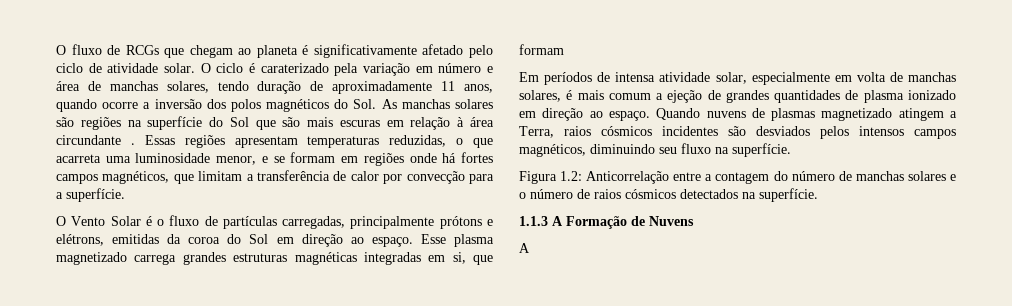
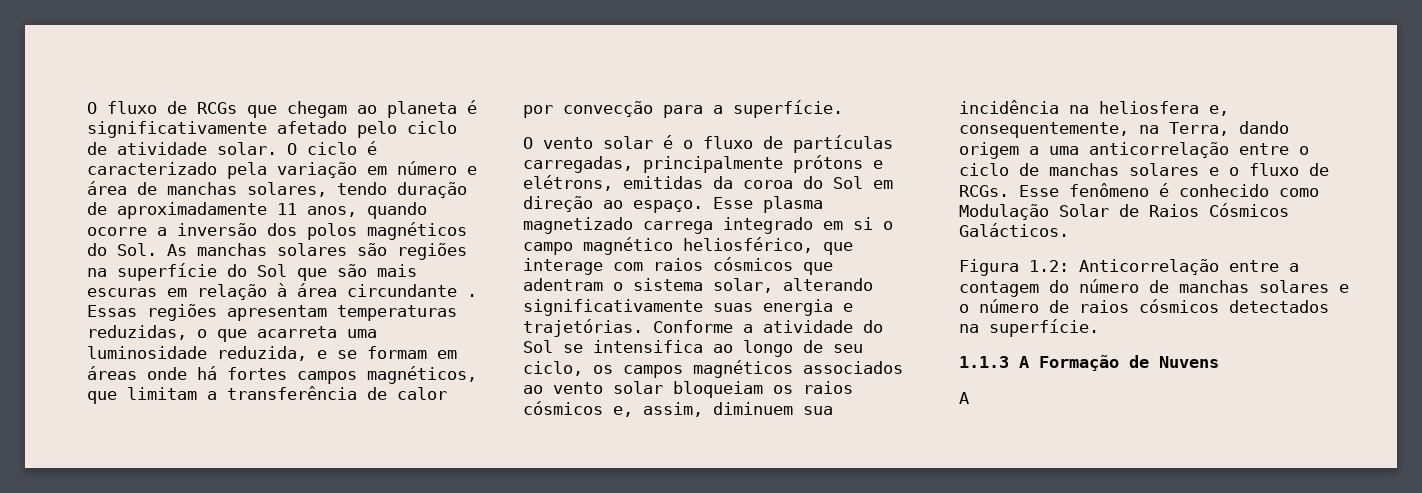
[260,63,329,73] caraterizado -> [87,162,217,175] caracterizado
[216,156,257,165] menor, -> [217,346,307,361] reduzida,
[363,153,404,166] regiões -> [87,366,137,380] áreas
[71,216,141,226] Vento Solar -> [543,136,653,149] vento solar
[182,252,493,265] [519,44,564,55] [519,72,956,85] [519,90,956,103] [519,108,957,121] [519,126,956,139] [519,143,791,157] grandes estruturas magnéticas integradas em si, que formam // Em períodos de intensa atividade solar, especialmente em volta de manchas solares, é mais comum a ejeção de grandes quantidades de plasma ionizado em direção ao espaço. Quando nuvens de plasmas magnetizado atingem a Terra, raios cósmicos incidentes são desviados pelos intensos campos magnéticos, diminuindo seu fluxo na superfície. -> [723,217,893,234] [523,237,853,255] [523,257,833,275] [523,278,873,293] [523,299,853,316] [523,319,883,337] [523,340,863,357] [523,360,903,378] [523,381,853,398] [523,401,833,417] [959,100,1229,116] [959,121,1289,138] [959,142,1309,159] [959,163,1329,176] [959,183,1319,197] [959,203,1289,220] [959,223,1069,237] integrado em si o campo magnético heliosférico, que interage com raios cósmicos que adentram o sistema solar, alterando significativamente suas energia e trajetórias. Conforme a atividade do Sol se intensifica ao longo de seu ciclo, os campos magnéticos associados ao vento solar bloqueiam os raios cósmicos e, assim, diminuem sua incidência na heliosfera e, consequentemente, na Terra, dando origem a uma anticorrelação entre o ciclo de manchas solares e o fluxo de RCGs. Esse fenômeno é conhecido como Modulação Solar de Raios Cósmicos Galácticos.

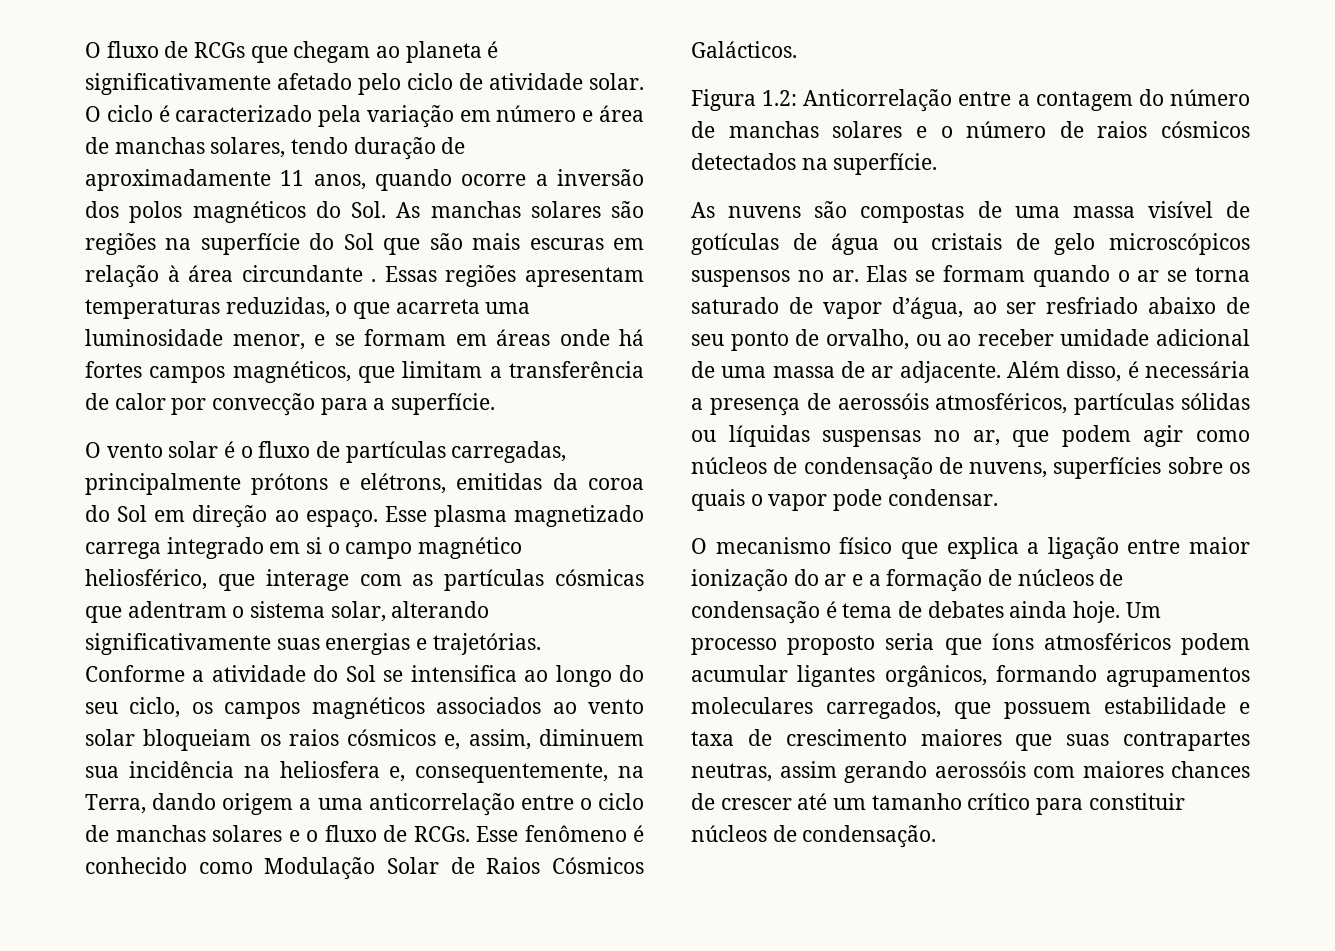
[217,346,307,361] reduzida, -> [232,334,305,350] menor,
[653,257,793,271] raios cósmicos -> [412,569,644,591] as partículas cósmicas
[763,299,833,316] energia -> [325,633,411,655] energias
[803,340,823,353] de -> [619,665,645,682] do
[959,355,1219,371] [959,392,969,404] 1.1.3 A Formação de Nuvens // A -> [691,201,1250,223] [691,233,1250,255] [691,265,1250,287] [691,297,1250,319] [691,329,1250,351] [691,361,1250,383] [691,393,1250,416] [691,425,1250,447] [691,457,1250,480] [691,489,998,511] [691,537,1250,560] [691,569,1124,592] [691,601,1161,624] [691,633,1250,655] [691,665,1250,687] [691,697,1250,719] [691,729,1250,751] [691,761,1250,783] [691,793,1185,815] [691,825,937,848] As nuvens são compostas de uma massa visível de gotículas de água ou cristais de gelo microscópicos suspensos no ar. Elas se formam quando o ar se torna saturado de vapor d’água, ao ser resfriado abaixo de seu ponto de orvalho, ou ao receber umidade adicional de uma massa de ar adjacente. Além disso, é necessária a presença de aerossóis atmosféricos, partículas sólidas ou líquidas suspensas no ar, que podem agir como núcleos de condensação de nuvens, superfícies sobre os quais o vapor pode condensar. // O mecanismo físico que explica a ligação entre maior ionização do ar e a formação de núcleos de condensação é tema de debates ainda hoje. Um processo proposto seria que íons atmosféricos podem acumular ligantes orgânicos, formando agrupamentos moleculares carregados, que possuem estabilidade e taxa de crescimento maiores que suas contrapartes neutras, assim gerando aerossóis com maiores chances de crescer até um tamanho crítico para constituir núcleos de condensação.

